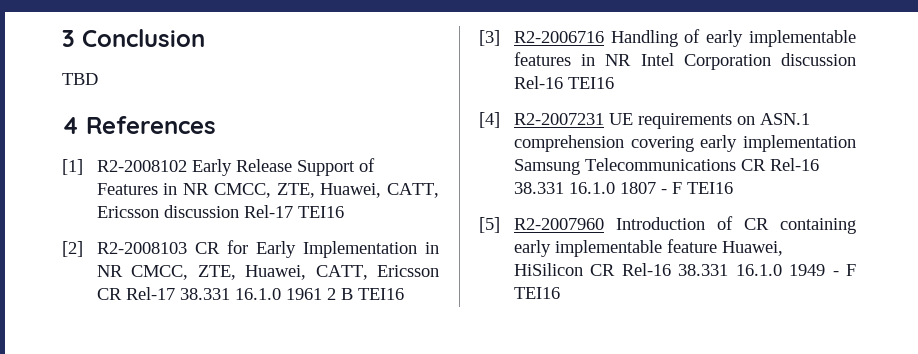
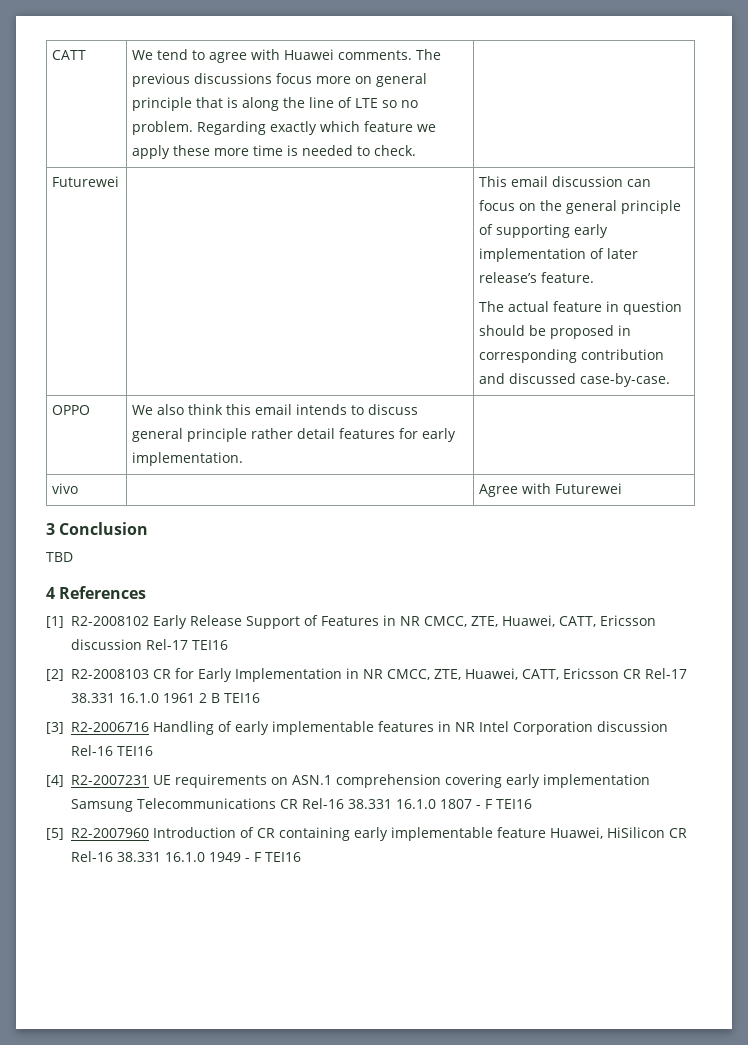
(62, 38) none -> [52,50,87,60] [132,49,442,63] [132,73,428,87] [132,97,419,111] [132,121,437,135] [132,145,417,159] [52,176,120,187] [479,176,652,187] [479,200,682,214] [479,224,609,238] [479,248,639,262] [479,272,595,283] [479,301,683,315] [479,325,632,339] [479,349,665,363] [479,373,671,387] [52,405,91,415] [132,404,419,415] [132,428,457,442] [132,452,244,466] [52,483,79,494] [479,483,623,497] CATT | We tend to agree with Huawei comments. The previous discussions focus more on general principle that is along the line of LTE so no problem. Regarding exactly which feature we apply these more time is needed to check. | // Futurewei | | This email discussion can focus on the general principle of supporting early implementation of later release’s feature. // The actual feature in question should be proposed in corresponding contribution and discussed case-by-case. // OPPO | We also think this email intends to discuss general principle rather detail features for early implementation. | // vivo | | Agree with Futurewei //

